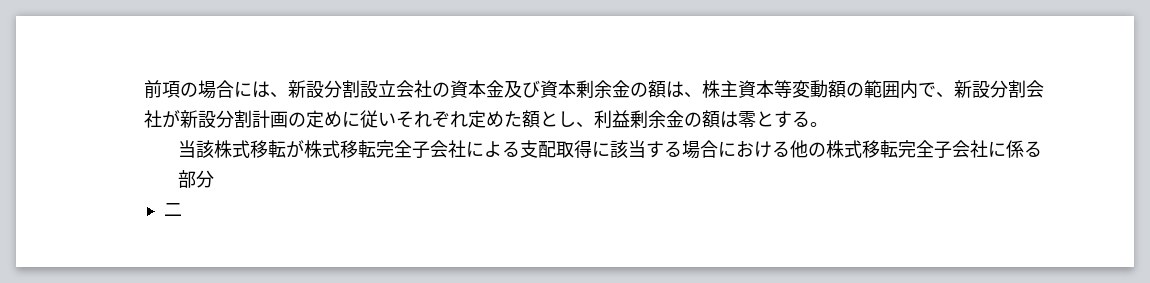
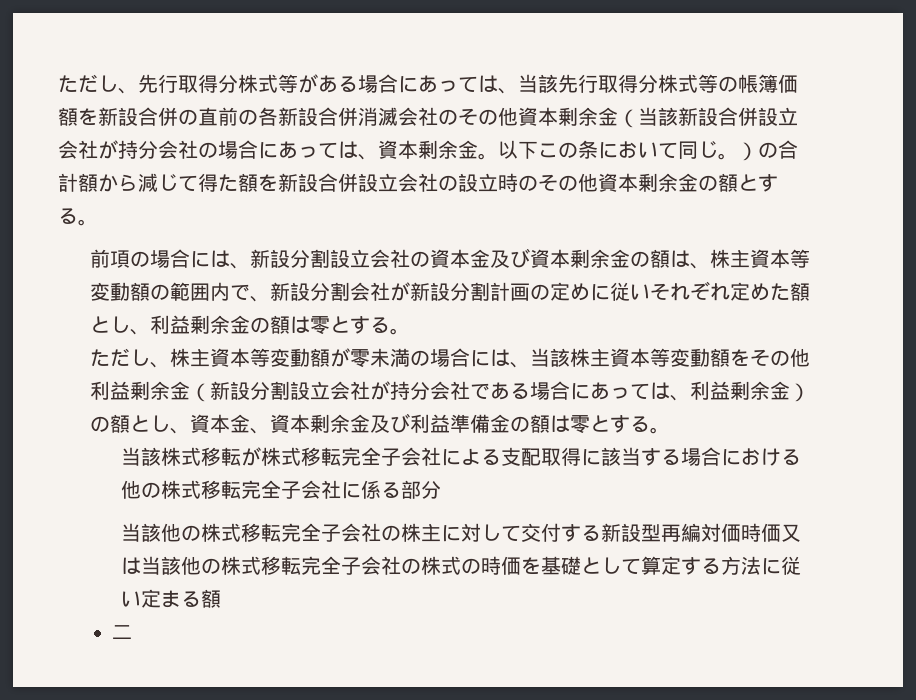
(143, 89) none -> [58,74,798,94] [58,107,798,128] [58,140,798,161] [58,173,778,192] [58,208,98,226] ただし、先行取得分株式等がある場合にあっては、当該先行取得分株式等の帳簿価額を新設合併の直前の各新設合併消滅会社のその他資本剰余金（当該新設合併設立会社が持分会社の場合にあっては、資本剰余金。以下この条において同じ。）の合計額から減じて得た額を新設合併設立会社の設立時のその他資本剰余金の額とする。 //
(828, 124) none -> [89,348,810,368] [89,381,810,402] [89,413,670,434] // ただし、株主資本等変動額が零未満の場合には、当該株主資本等変動額をその他利益剰余金（新設分割設立会社が持分会社である場合にあっては、利益剰余金）の額とし、資本金、資本剰余金及び利益準備金の額は零とする。
(215, 179) none -> [121,523,802,542] [121,556,802,575] [121,589,222,608] // 当該他の株式移転完全子会社の株主に対して交付する新設型再編対価時価又は当該他の株式移転完全子会社の株式の時価を基礎として算定する方法に従い定まる額

